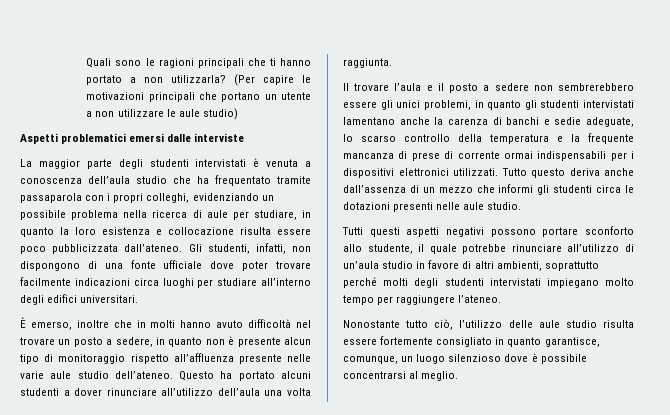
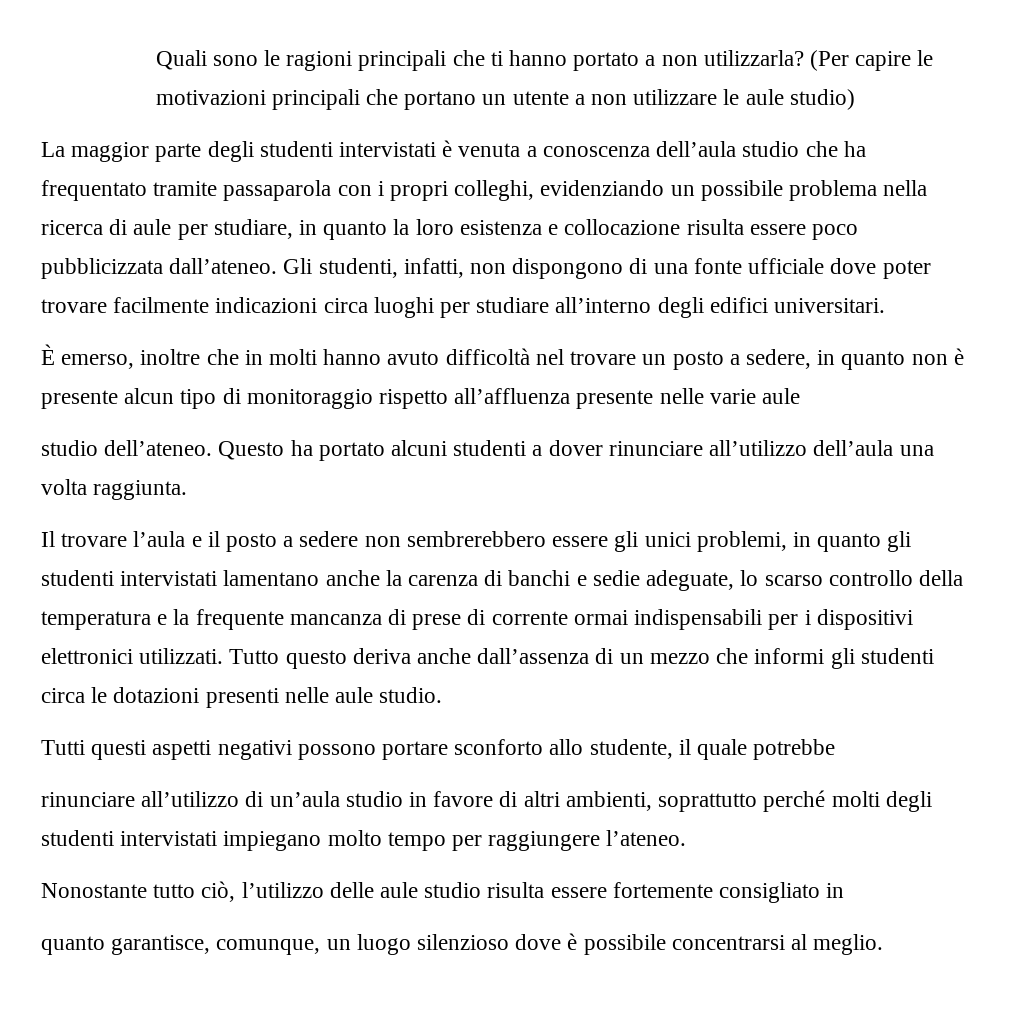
[20,133,245,144] // Aspetti problematici emersi dalle interviste -> (855, 99) none
(72, 375) none -> (801, 396) //
(507, 249) none -> (836, 749) //
(505, 341) none -> (845, 890) //

